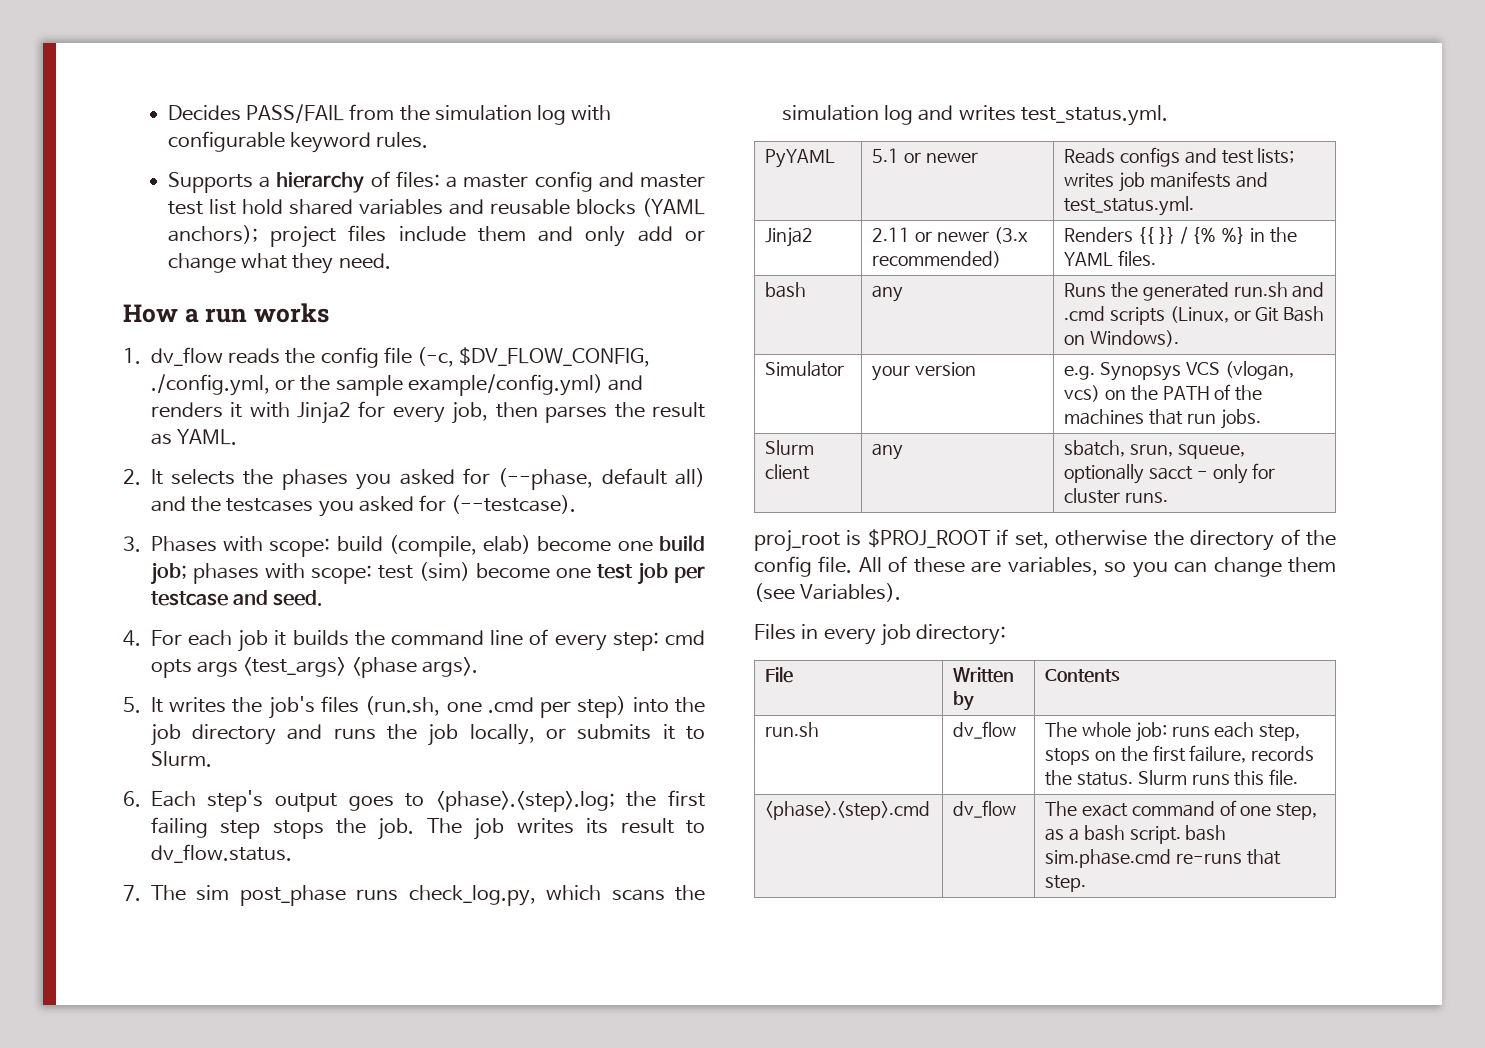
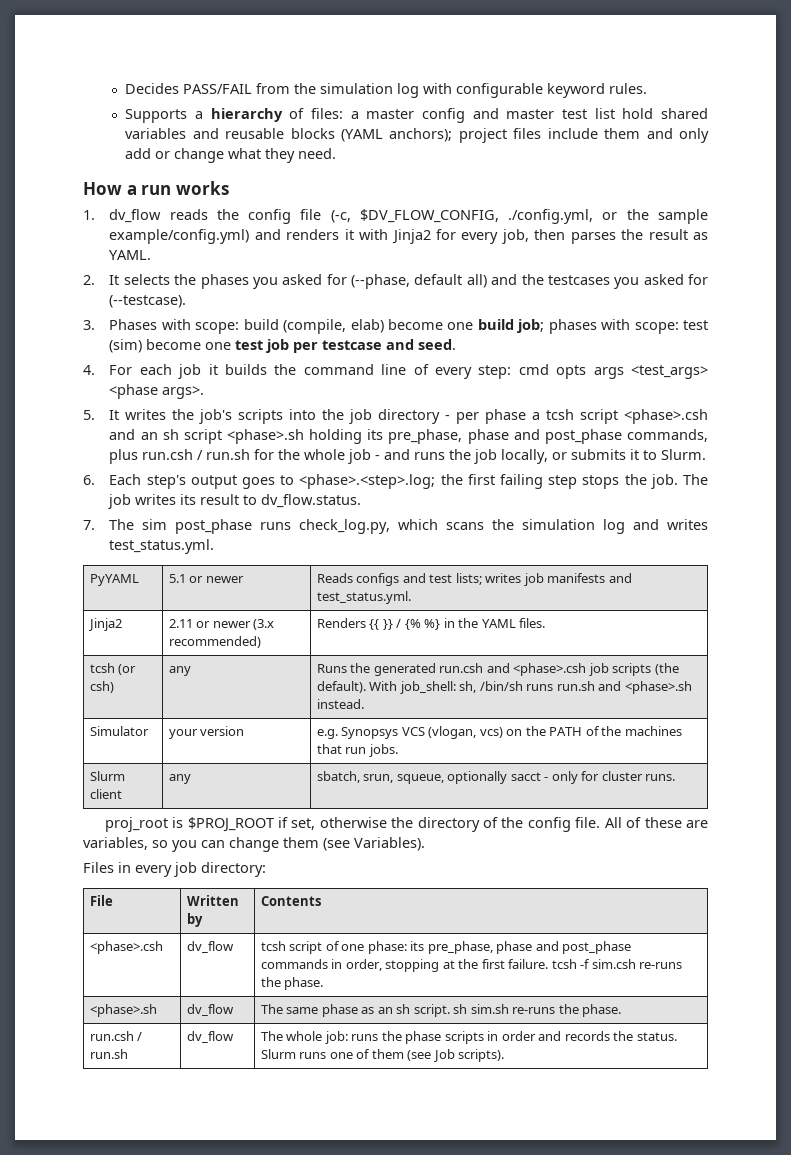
[320,696,705,718] [150,724,277,746] files (run.sh, one .cmd per step) into the job directory -> [238,409,708,424] [109,429,709,444] [109,449,381,464] scripts into the job directory - per phase a tcsh script <phase>.csh and an sh script <phase>.sh holding its pre_phase, phase and post_phase commands, plus run.csh / run.sh for the whole job -
[765,282,807,298] bash -> [89,663,137,675] [89,681,114,693] tcsh (or csh)
[1233,282,1325,298] [1064,306,1325,325] [1064,330,1180,347] run.sh and .cmd scripts (Linux, or Git Bash on Windows). -> [439,663,679,676] [316,681,692,694] [316,699,364,709] run.csh and <phase>.csh job scripts (the default). With job_shell: sh, /bin/sh runs run.sh and <phase>.sh instead.
(1121, 676) none -> [89,941,163,954] [186,941,234,953] [260,941,632,954] [260,959,683,972] [260,977,324,990] [89,1004,157,1017] [186,1004,234,1016] [260,1004,622,1017] [89,1031,143,1041] <phase>.csh | dv_flow | tcsh script of one phase: its pre_phase, phase and post_phase commands in order, stopping at the first failure. tcsh -f sim.csh re-runs the phase. // <phase>.sh | dv_flow | The same phase as an sh script. sh sim.sh re-runs the phase. // run.csh /
[1214,722,1301,741] [1045,745,1247,765] each step, stops on the first failure, -> [381,1031,562,1044] the phase scripts in order and
[1234,769,1299,786] [765,801,931,820] [953,800,1017,818] [1045,800,1318,820] [1045,825,1227,844] [1045,849,1281,868] [1045,875,1087,892] this file. // <phase>.<step>.cmd | dv_flow | The exact command of one step, as a bash script. bash sim.phase.cmd re-runs that step. -> [329,1049,505,1062] one of them (see Job scripts).

